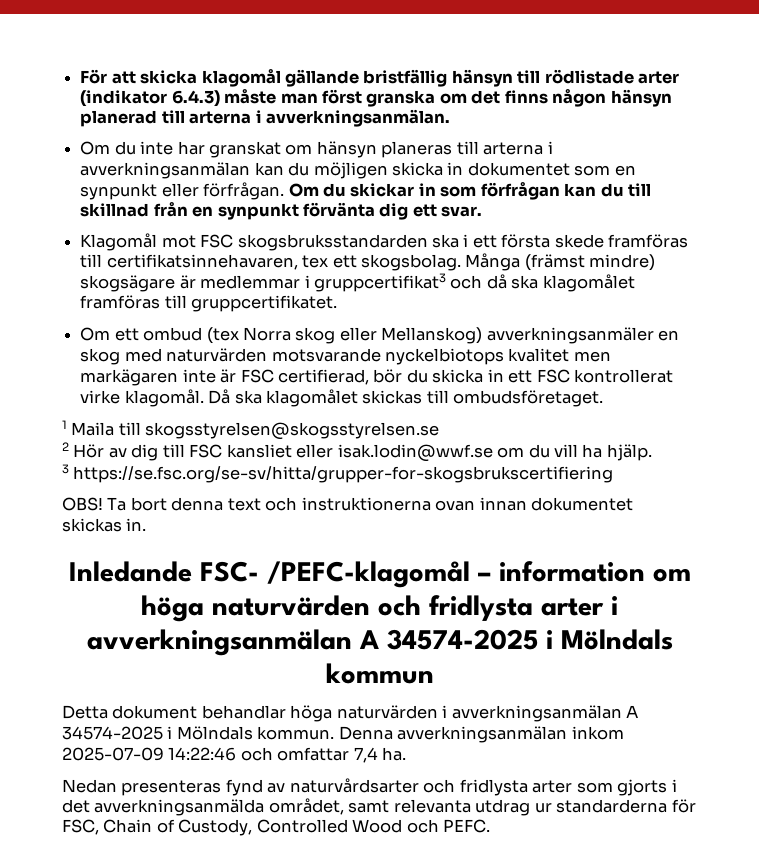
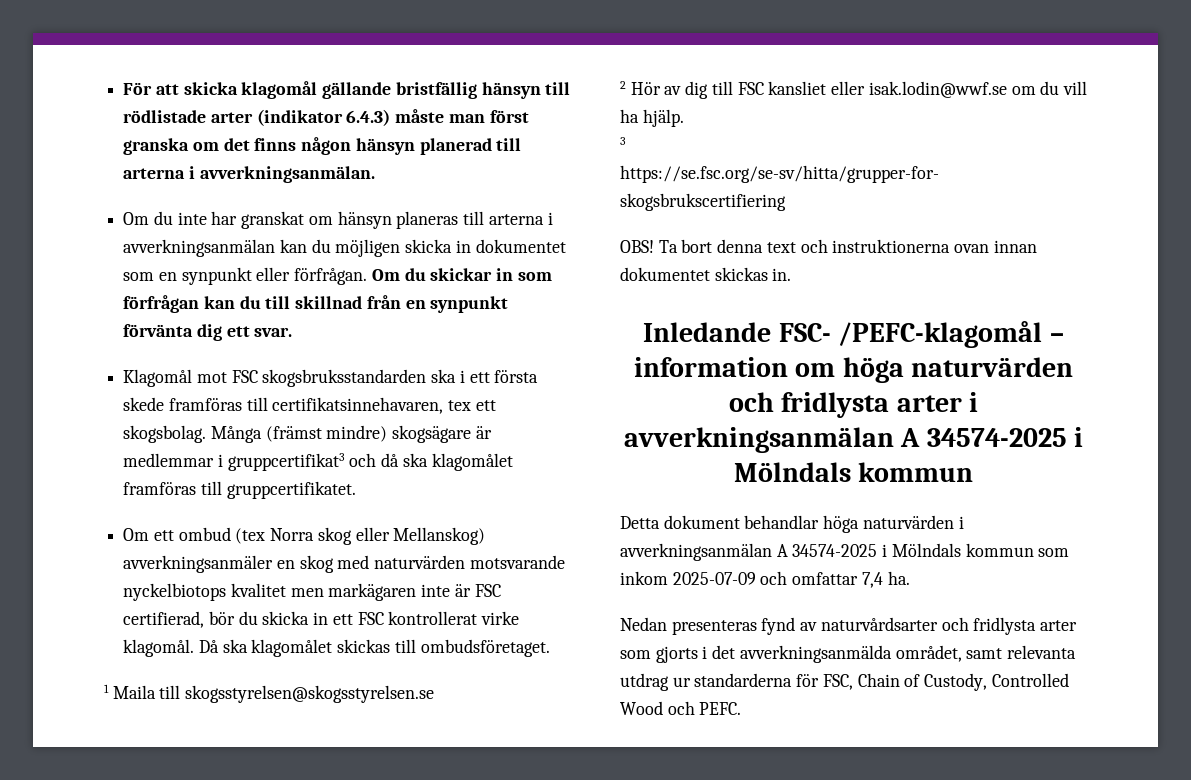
[257,726,568,743] kommun. Denna avverkningsanmälan -> [965,543,1070,557] kommun som
[168,747,237,761] 14:22:46 -> (756, 578) none

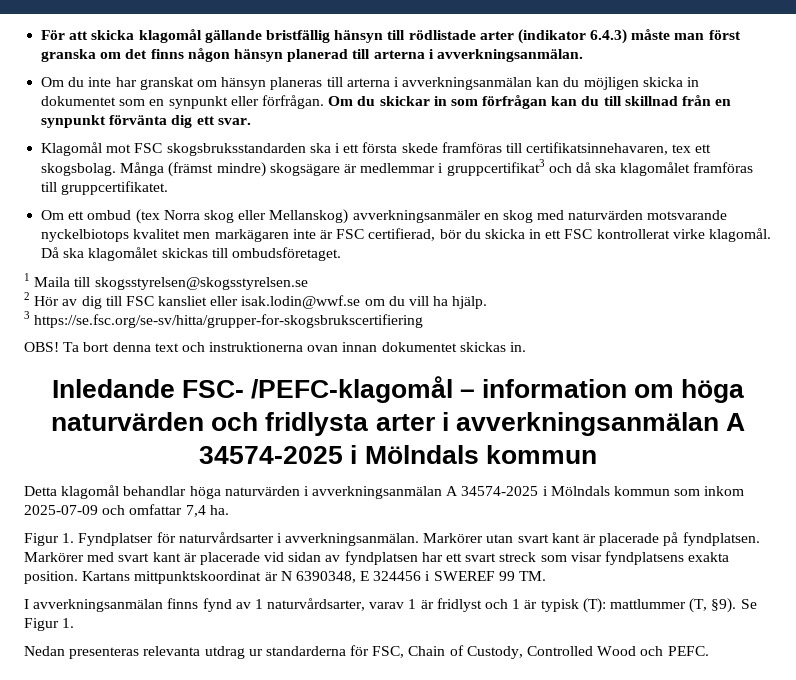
[663,515,740,529] dokument -> [61,485,120,499] klagomål
[620,617,1078,635] [620,645,1003,663] Nedan presenteras fynd av naturvårdsarter och fridlysta arter som gjorts i det avverkningsanmälda området, samt -> [24,532,760,546] [24,551,730,565] [24,571,547,584] [24,598,757,613] [24,618,75,631] [24,646,140,659] Figur 1. Fyndplatser för naturvårdsarter i avverkningsanmälan. Markörer utan svart kant är placerade på fyndplatsen. Markörer med svart kant är placerade vid sidan av fyndplatsen har ett svart streck som visar fyndplatsens exakta position. Kartans mittpunktskoordinat är N 6390348, E 324456 i SWEREF 99 TM. // I avverkningsanmälan finns fynd av 1 naturvårdsarter, varav 1 är fridlyst och 1 är typisk (T): mattlummer (T, §9). Se Figur 1. // Nedan presenteras

